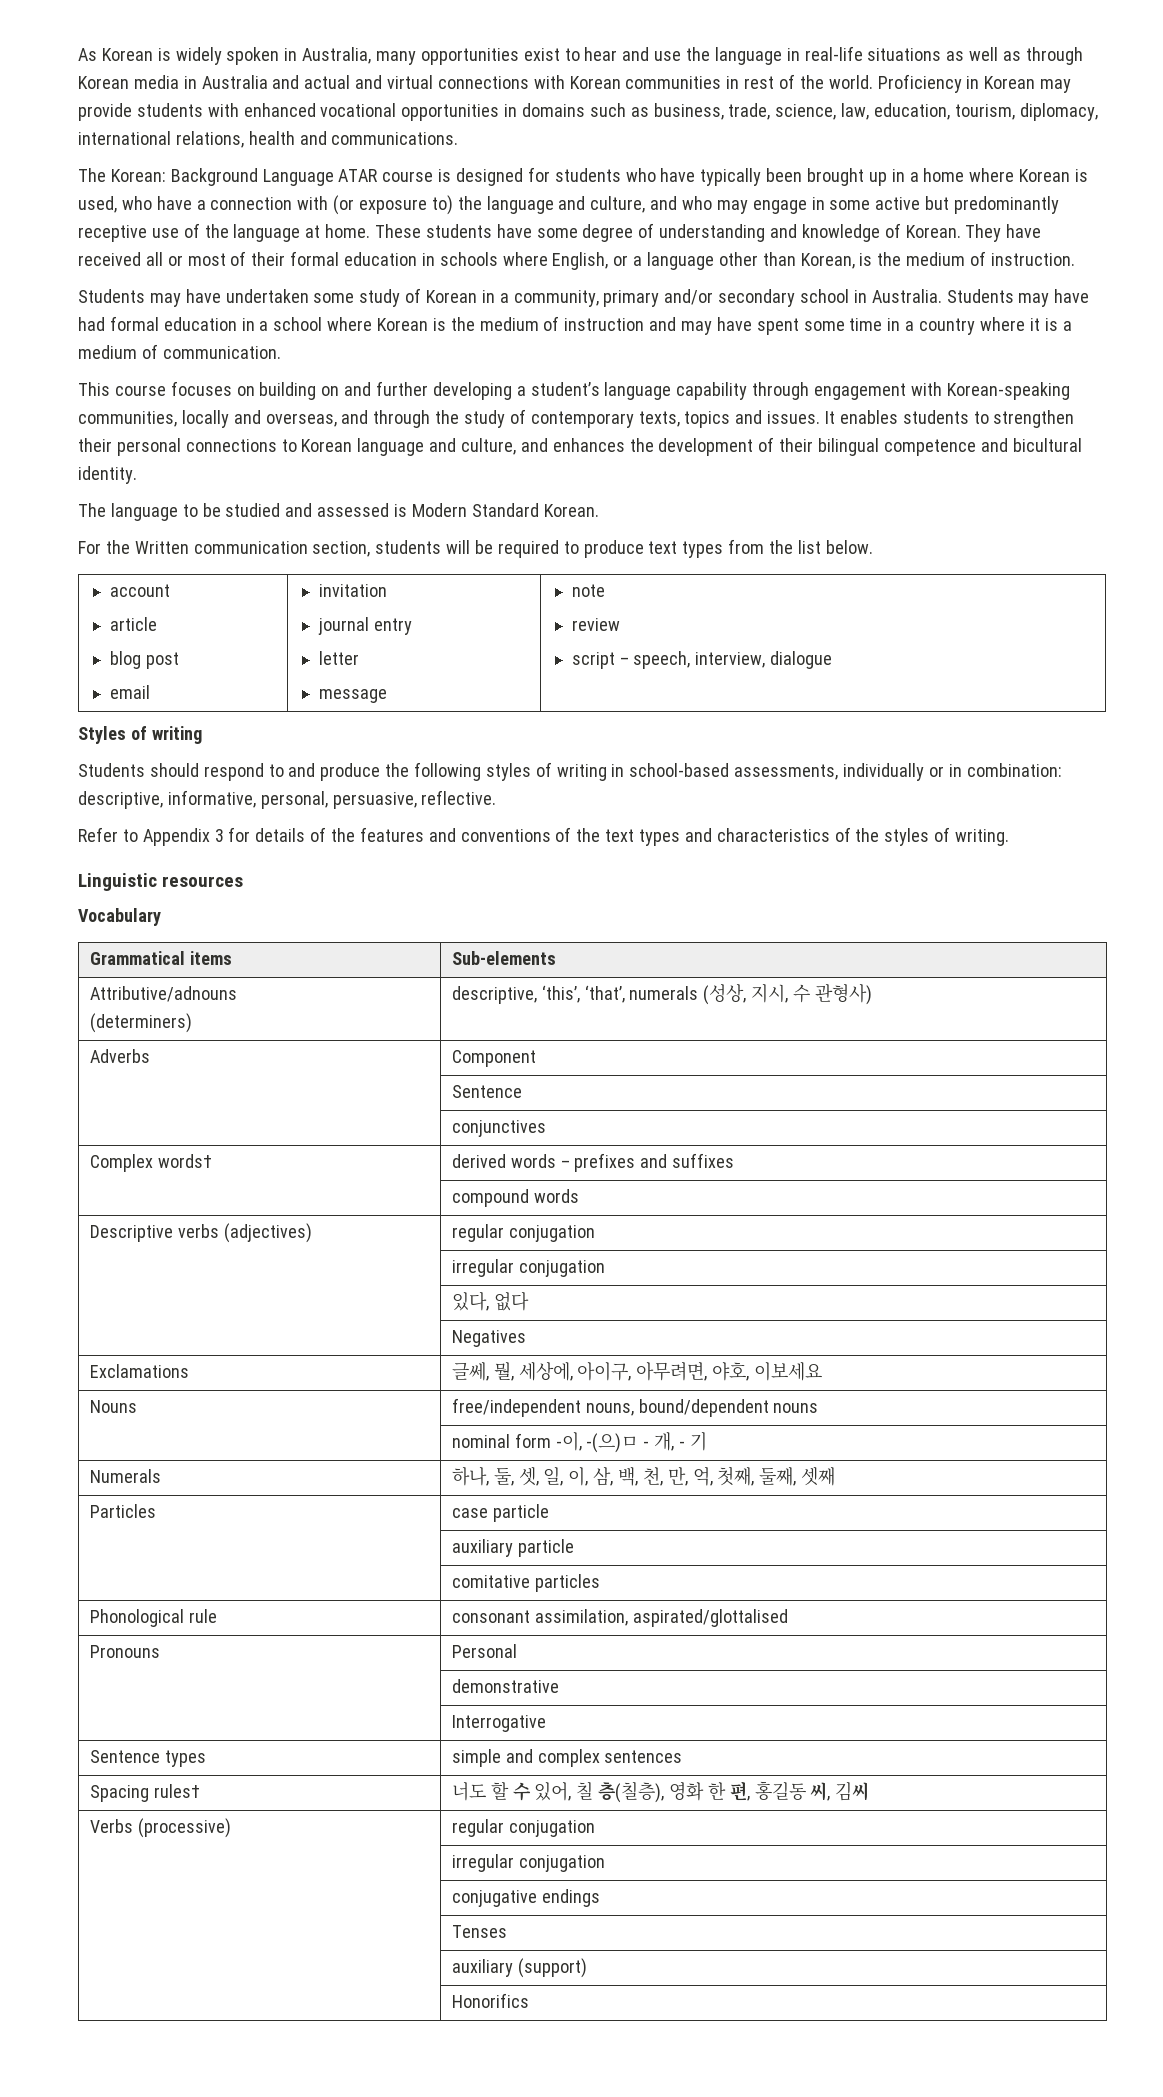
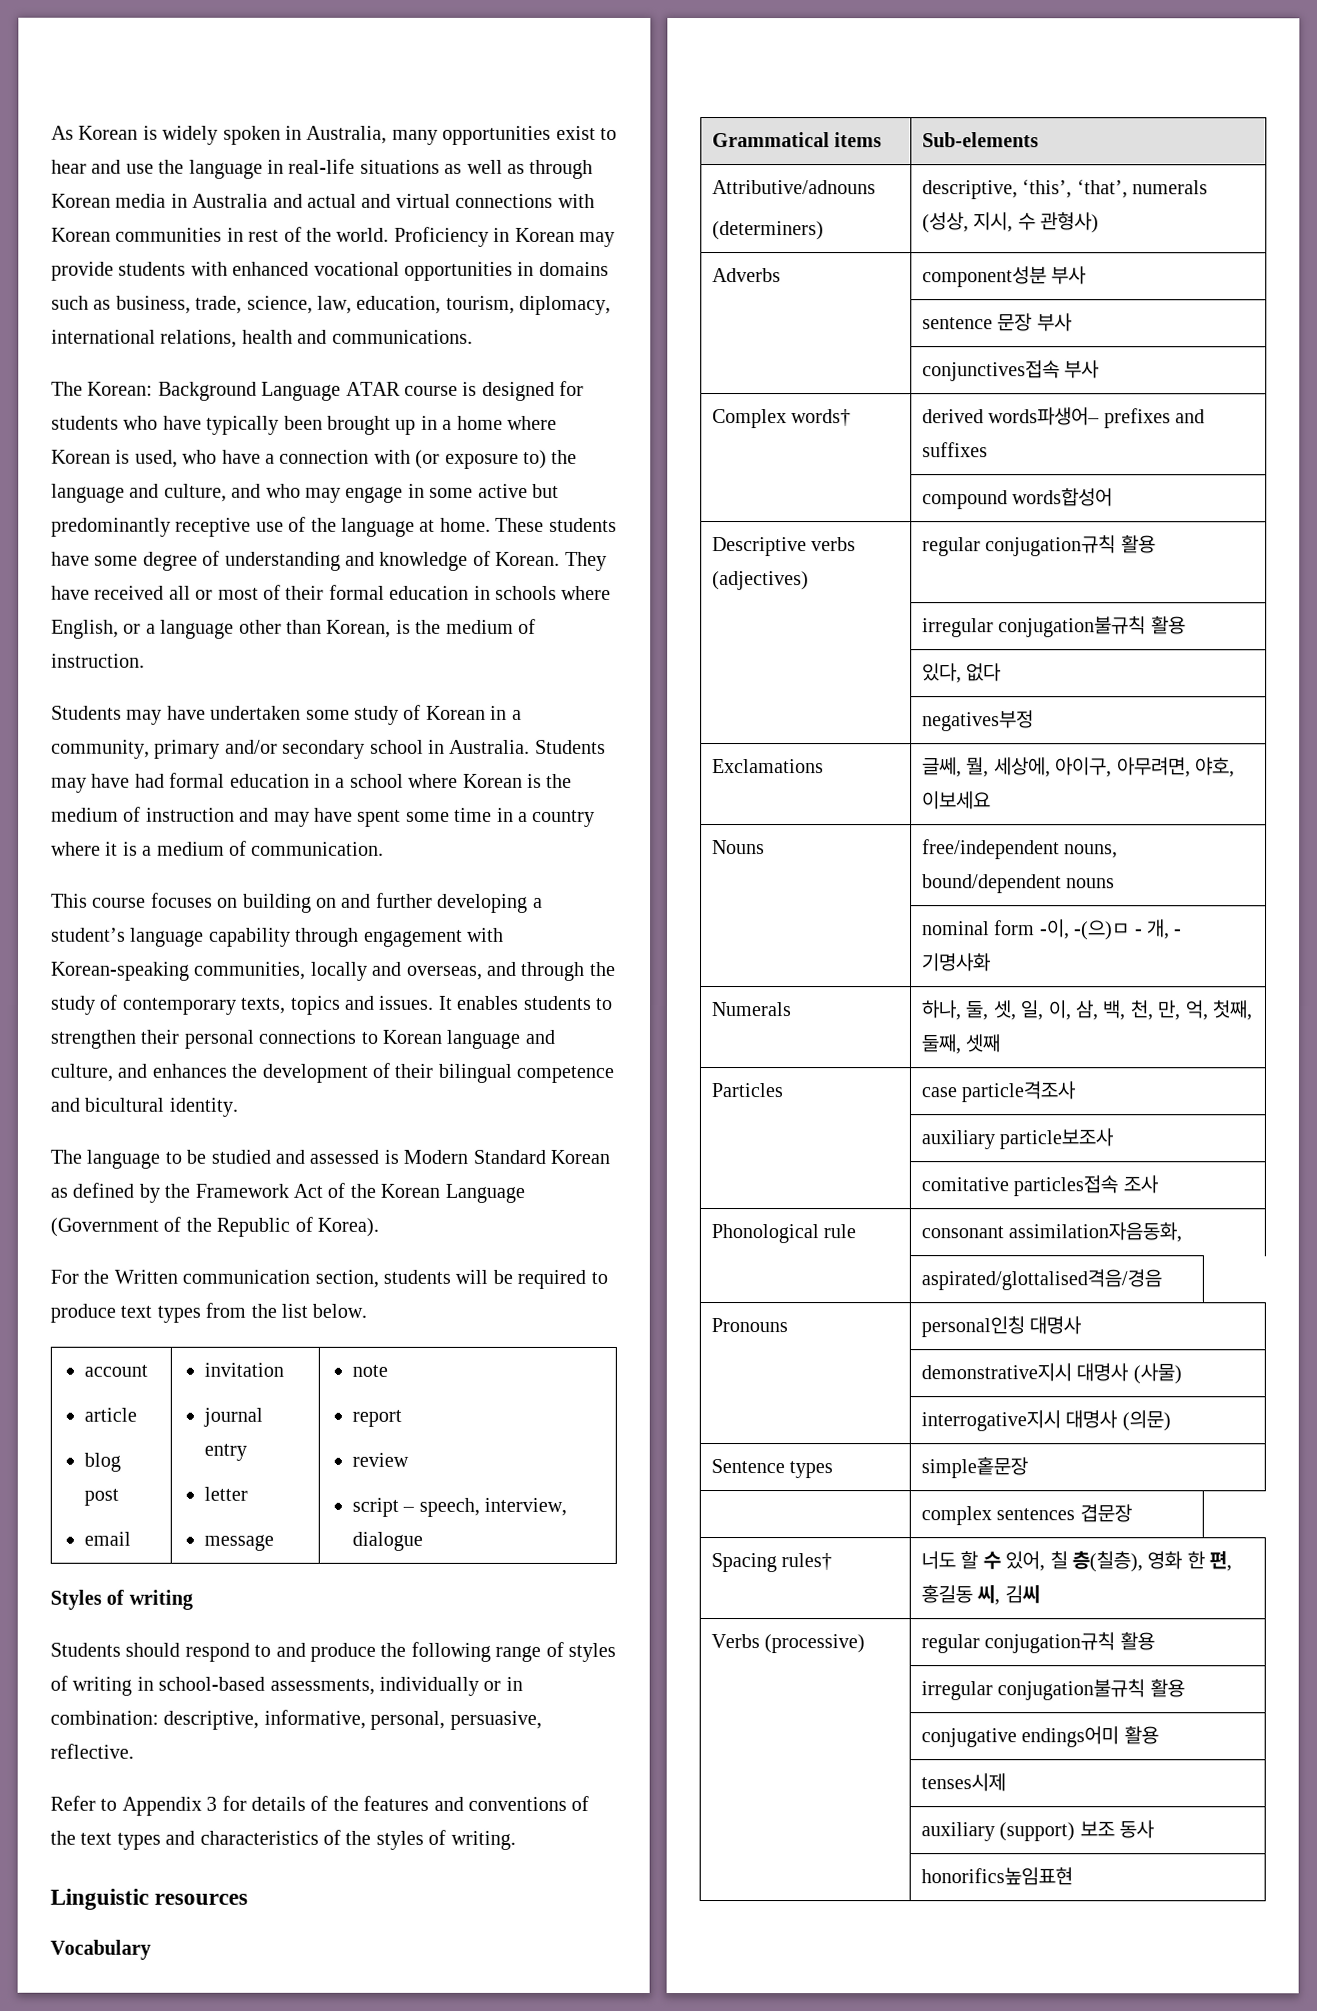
[543,504,599,517] Korean. -> [550,1149,610,1164] [50,1182,525,1203] [50,1216,379,1237] Korean as defined by the Framework Act of the Korean Language (Government of the Republic of Korea).
(605, 590) none -> [352,1409,403,1427] // report
(482, 771) none -> [495,1641,564,1662] range of
[451,1050,536,1067] [451,1085,522,1098] [451,1120,546,1137] Component // | Sentence // | conjunctives -> [922,266,1088,288] [922,313,1073,332] [922,360,1101,382] component성분 부사 // | sentence 문장 부사 // | conjunctives접속 부사
[510,1154,570,1168] words – -> [988,407,1101,426] words파생어–
[533,1189,579,1203] words -> [1012,488,1114,507] words합성어
[508,1225,595,1242] [451,1259,605,1277] conjugation // | irregular conjugation -> [985,535,1156,557] [922,616,1186,638] conjugation규칙 활용 // | irregular conjugation불규칙 활용
[451,1330,526,1347] Negatives -> [922,710,1035,732] negatives부정
[689,1432,707,1451] 기 -> [922,953,992,972] 기명사화
[492,1504,549,1522] [451,1539,574,1557] particle // | auxiliary particle -> [961,1081,1077,1103] [921,1128,1115,1150] particle격조사 // | auxiliary particle보조사
[534,1574,600,1592] particles -> [1013,1175,1159,1197] particles접속 조사
[534,1609,788,1627] assimilation, aspirated/glottalised -> [1008,1222,1183,1243] [921,1269,1163,1291] assimilation자음동화, // | aspirated/glottalised격음/경음
[451,1644,517,1658] [451,1679,559,1693] [451,1715,546,1732] Personal // | demonstrative // | Interrogative -> [921,1316,1083,1338] [921,1363,1182,1385] [921,1410,1171,1432] personal인칭 대명사 // | demonstrative지시 대명사 (사물) // | interrogative지시 대명사 (의문)
[451,1749,533,1767] simple and -> [921,1456,1029,1479] simple홑문장 // |
(683, 1756) none -> [1079,1504,1132,1523] 겹문장
[508,1820,595,1837] [451,1854,605,1872] conjugation // | irregular conjugation -> [984,1632,1155,1654] [921,1679,1185,1701] conjugation규칙 활용 // | irregular conjugation불규칙 활용
[541,1889,600,1907] [451,1925,507,1938] endings // | Tenses -> [1021,1726,1159,1748] [921,1773,1007,1792] endings어미 활용 // | tenses시제
[451,1993,529,2008] // | Honorifics -> [1079,1820,1156,1839] [921,1867,1074,1886] 보조 동사 // | honorifics높임표현

